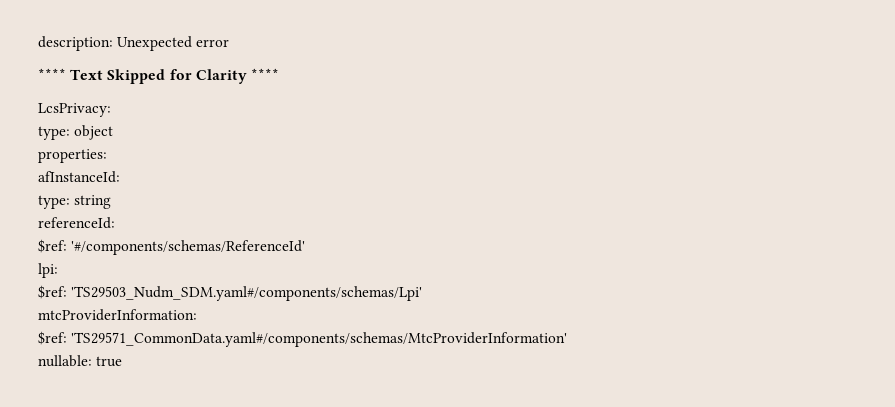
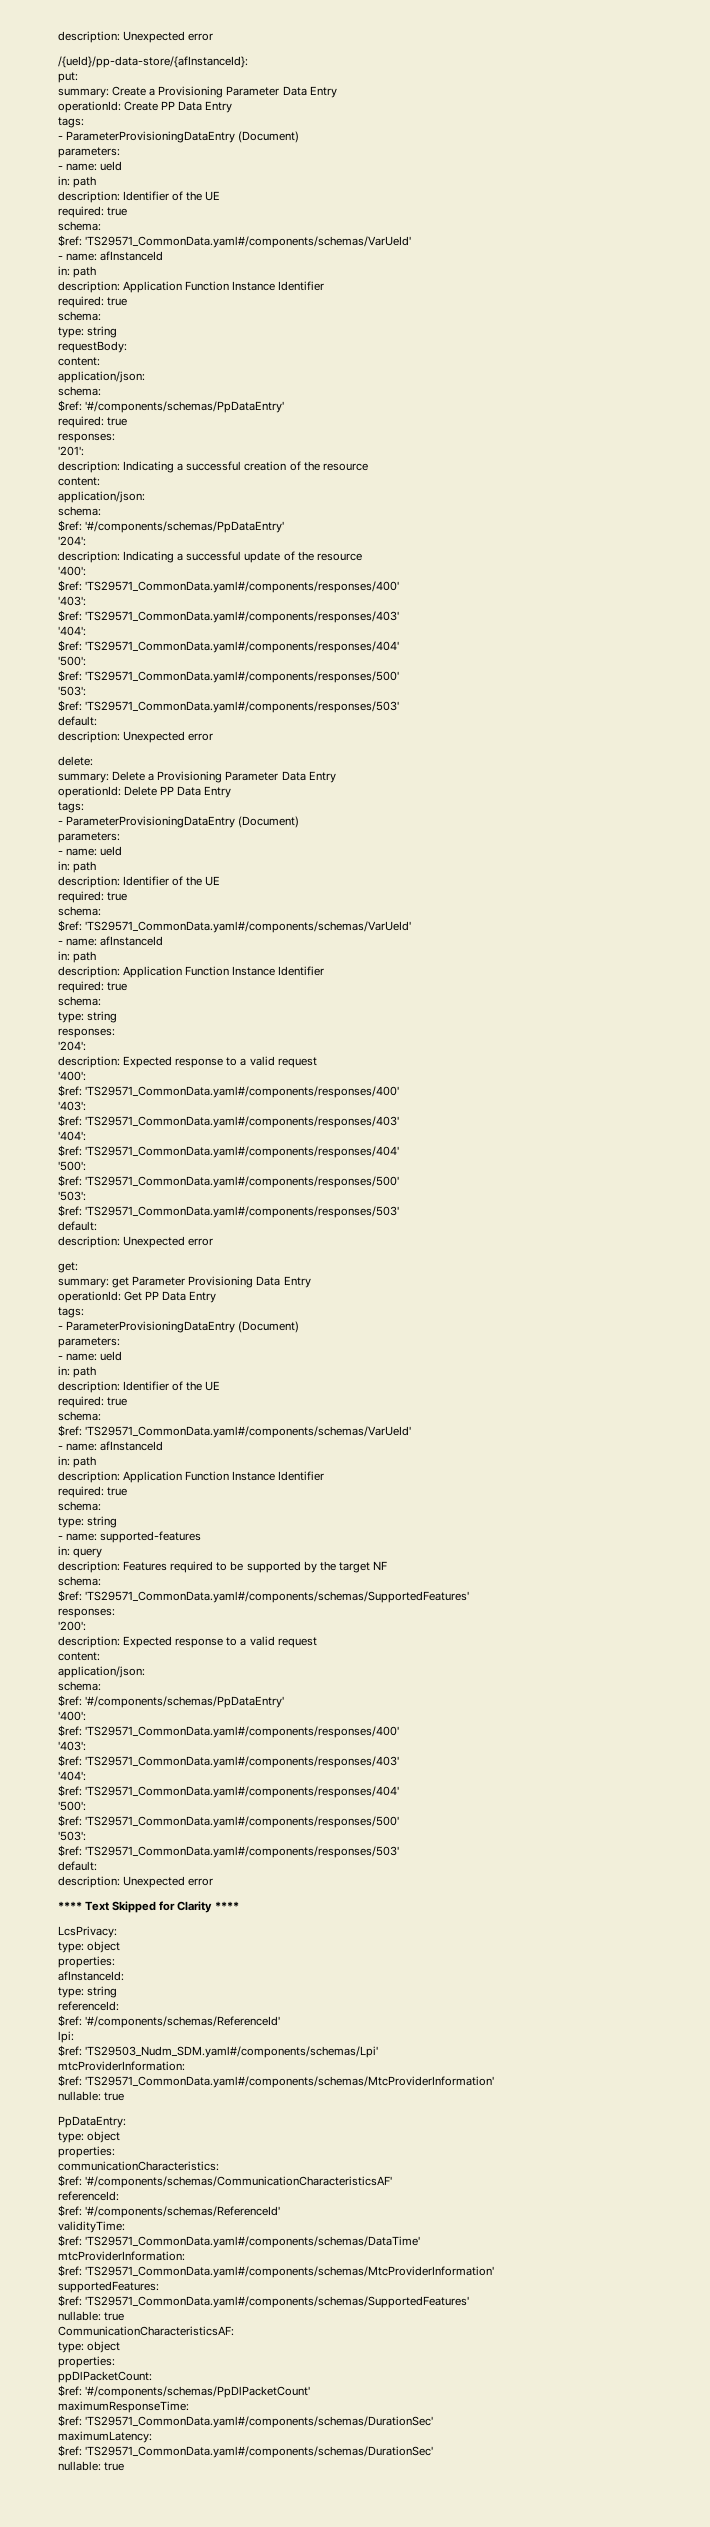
[38,36,230,51] description: Unexpected error -> [58,31,214,43] [58,56,248,68] [58,72,78,83] [58,86,337,98] [58,101,233,113] [58,117,84,128] [58,131,300,143] [58,147,120,158] [58,161,123,171] [58,176,97,188] [58,191,221,203] [58,206,128,218] [58,221,101,231] [58,235,412,248] [58,251,164,261] [58,266,97,278] [58,281,325,293] [58,296,128,308] [58,311,101,321] [58,326,118,338] [58,341,127,353] [58,357,100,366] [58,371,145,383] [58,386,101,396] [58,400,285,413] [58,416,128,428] [58,433,115,443] [58,446,84,456] [58,461,368,473] [58,477,100,486] [58,491,145,503] [58,506,101,516] [58,520,285,533] [58,536,86,546] [58,551,362,563] [58,566,86,576] [58,580,400,593] [58,596,86,606] [58,610,400,623] [58,626,86,636] [58,640,400,653] [58,656,86,666] [58,670,400,683] [58,686,86,696] [58,700,400,713] [58,716,97,726] [58,731,214,743] [58,756,93,766] [58,771,336,783] [58,786,232,798] [58,802,84,813] [58,816,300,828] [58,832,120,843] [58,846,123,856] [58,861,97,873] [58,876,221,888] [58,891,128,903] [58,906,101,916] [58,920,412,933] [58,936,164,946] [58,951,97,963] [58,966,325,978] [58,981,128,993] [58,996,101,1006] [58,1011,118,1023] [58,1028,115,1038] [58,1041,86,1051] [58,1056,317,1068] [58,1071,86,1081] [58,1085,400,1098] [58,1101,86,1111] [58,1115,400,1128] [58,1131,86,1141] [58,1145,400,1158] [58,1161,86,1171] [58,1175,400,1188] [58,1191,86,1201] [58,1205,400,1218] [58,1221,97,1231] [58,1236,214,1248] [58,1262,78,1273] [58,1276,311,1288] [58,1291,217,1303] [58,1307,84,1318] [58,1321,300,1333] [58,1337,120,1348] [58,1351,123,1361] [58,1366,97,1378] [58,1381,221,1393] [58,1396,128,1408] [58,1411,101,1421] [58,1425,412,1438] [58,1441,164,1451] [58,1456,97,1468] [58,1471,325,1483] [58,1486,128,1498] [58,1501,101,1511] [58,1516,118,1528] [58,1531,202,1543] [58,1546,103,1558] [58,1561,387,1573] [58,1576,101,1586] [58,1590,470,1603] [58,1608,115,1618] [58,1621,86,1631] [58,1636,317,1648] [58,1652,100,1661] [58,1666,145,1678] [58,1681,101,1691] [58,1695,285,1708] [58,1711,86,1721] [58,1725,400,1738] [58,1741,86,1751] [58,1755,400,1768] [58,1771,86,1781] [58,1785,400,1798] [58,1801,86,1811] [58,1815,400,1828] [58,1831,86,1841] [58,1845,400,1858] [58,1861,97,1871] [58,1876,214,1888] description: Unexpected error // /{ueId}/pp-data-store/{afInstanceId}: // put: // summary: Create a Provisioning Parameter Data Entry // operationId: Create PP Data Entry // tags: // - ParameterProvisioningDataEntry (Document) // parameters: // - name: ueId // in: path // description: Identifier of the UE // required: true // schema: // $ref: 'TS29571_CommonData.yaml#/components/schemas/VarUeId' // - name: afInstanceId // in: path // description: Application Function Instance Identifier // required: true // schema: // type: string // requestBody: // content: // application/json: // schema: // $ref: '#/components/schemas/PpDataEntry' // required: true // responses: // '201': // description: Indicating a successful creation of the resource // content: // application/json: // schema: // $ref: '#/components/schemas/PpDataEntry' // '204': // description: Indicating a successful update of the resource // '400': // $ref: 'TS29571_CommonData.yaml#/components/responses/400' // '403': // $ref: 'TS29571_CommonData.yaml#/components/responses/403' // '404': // $ref: 'TS29571_CommonData.yaml#/components/responses/404' // '500': // $ref: 'TS29571_CommonData.yaml#/components/responses/500' // '503': // $ref: 'TS29571_CommonData.yaml#/components/responses/503' // default: // description: Unexpected error // delete: // summary: Delete a Provisioning Parameter Data Entry // operationId: Delete PP Data Entry // tags: // - ParameterProvisioningDataEntry (Document) // parameters: // - name: ueId // in: path // description: Identifier of the UE // required: true // schema: // $ref: 'TS29571_CommonData.yaml#/components/schemas/VarUeId' // - name: afInstanceId // in: path // description: Application Function Instance Identifier // required: true // schema: // type: string // responses: // '204': // description: Expected response to a valid request // '400': // $ref: 'TS29571_CommonData.yaml#/components/responses/400' // '403': // $ref: 'TS29571_CommonData.yaml#/components/responses/403' // '404': // $ref: 'TS29571_CommonData.yaml#/components/responses/404' // '500': // $ref: 'TS29571_CommonData.yaml#/components/responses/500' // '503': // $ref: 'TS29571_CommonData.yaml#/components/responses/503' // default: // description: Unexpected error // get: // summary: get Parameter Provisioning Data Entry // operationId: Get PP Data Entry // tags: // - ParameterProvisioningDataEntry (Document) // parameters: // - name: ueId // in: path // description: Identifier of the UE // required: true // schema: // $ref: 'TS29571_CommonData.yaml#/components/schemas/VarUeId' // - name: afInstanceId // in: path // description: Application Function Instance Identifier // required: true // schema: // type: string // - name: supported-features // in: query // description: Features required to be supported by the target NF // schema: // $ref: 'TS29571_CommonData.yaml#/components/schemas/SupportedFeatures' // responses: // '200': // description: Expected response to a valid request // content: // application/json: // schema: // $ref: '#/components/schemas/PpDataEntry' // '400': // $ref: 'TS29571_CommonData.yaml#/components/responses/400' // '403': // $ref: 'TS29571_CommonData.yaml#/components/responses/403' // '404': // $ref: 'TS29571_CommonData.yaml#/components/responses/404' // '500': // $ref: 'TS29571_CommonData.yaml#/components/responses/500' // '503': // $ref: 'TS29571_CommonData.yaml#/components/responses/503' // default: // description: Unexpected error
(123, 361) none -> [58,2116,126,2128] [58,2131,121,2143] [58,2146,115,2158] [58,2161,219,2171] [58,2175,393,2188] [58,2191,119,2201] [58,2205,281,2218] [58,2221,125,2233] [58,2235,421,2248] [58,2251,185,2261] [58,2265,495,2278] [58,2281,159,2293] [58,2295,470,2308] [58,2311,125,2321] [58,2326,234,2336] [58,2341,121,2353] [58,2356,115,2368] [58,2371,152,2383] [58,2385,311,2398] [58,2401,189,2413] [58,2415,434,2428] [58,2431,152,2443] [58,2445,434,2458] [58,2461,125,2471] // PpDataEntry: // type: object // properties: // communicationCharacteristics: // $ref: '#/components/schemas/CommunicationCharacteristicsAF' // referenceId: // $ref: '#/components/schemas/ReferenceId' // validityTime: // $ref: 'TS29571_CommonData.yaml#/components/schemas/DataTime' // mtcProviderInformation: // $ref: 'TS29571_CommonData.yaml#/components/schemas/MtcProviderInformation' // supportedFeatures: // $ref: 'TS29571_CommonData.yaml#/components/schemas/SupportedFeatures' // nullable: true // CommunicationCharacteristicsAF: // type: object // properties: // ppDlPacketCount: // $ref: '#/components/schemas/PpDlPacketCount' // maximumResponseTime: // $ref: 'TS29571_CommonData.yaml#/components/schemas/DurationSec' // maximumLatency: // $ref: 'TS29571_CommonData.yaml#/components/schemas/DurationSec' // nullable: true

